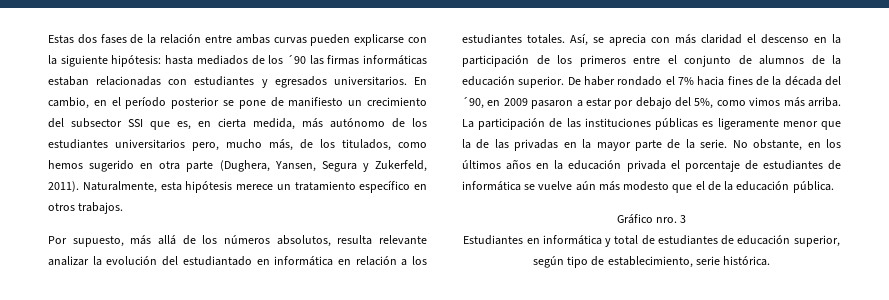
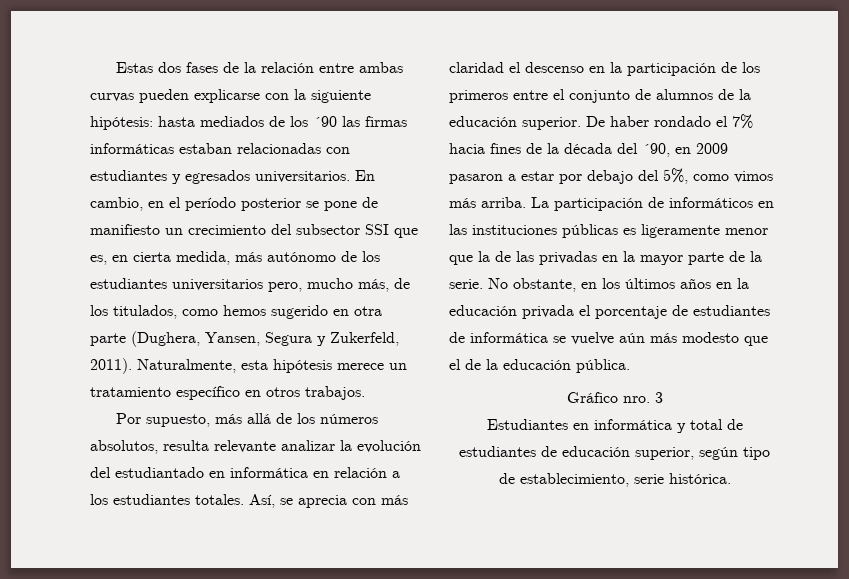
(563, 123) none -> [669,197,774,208] informáticos en

